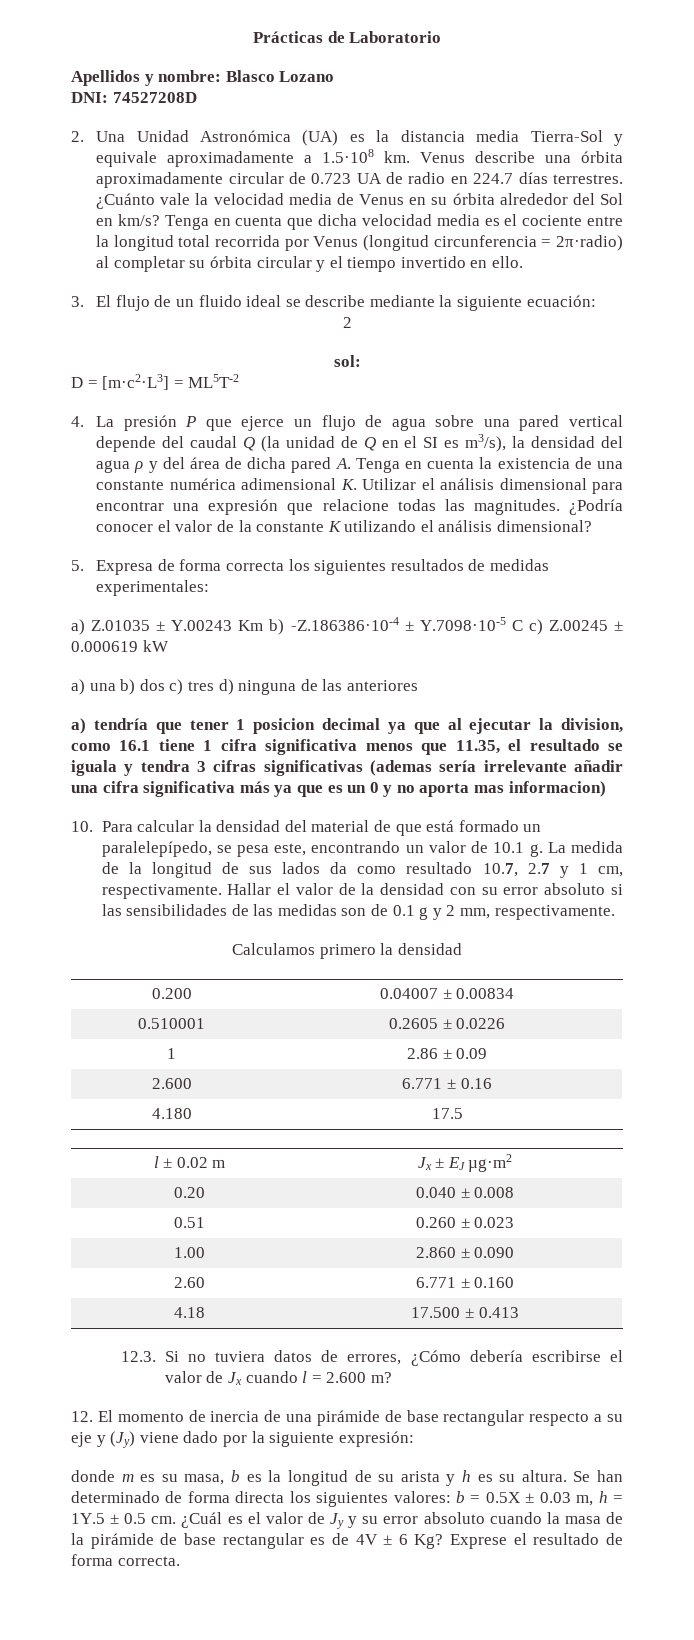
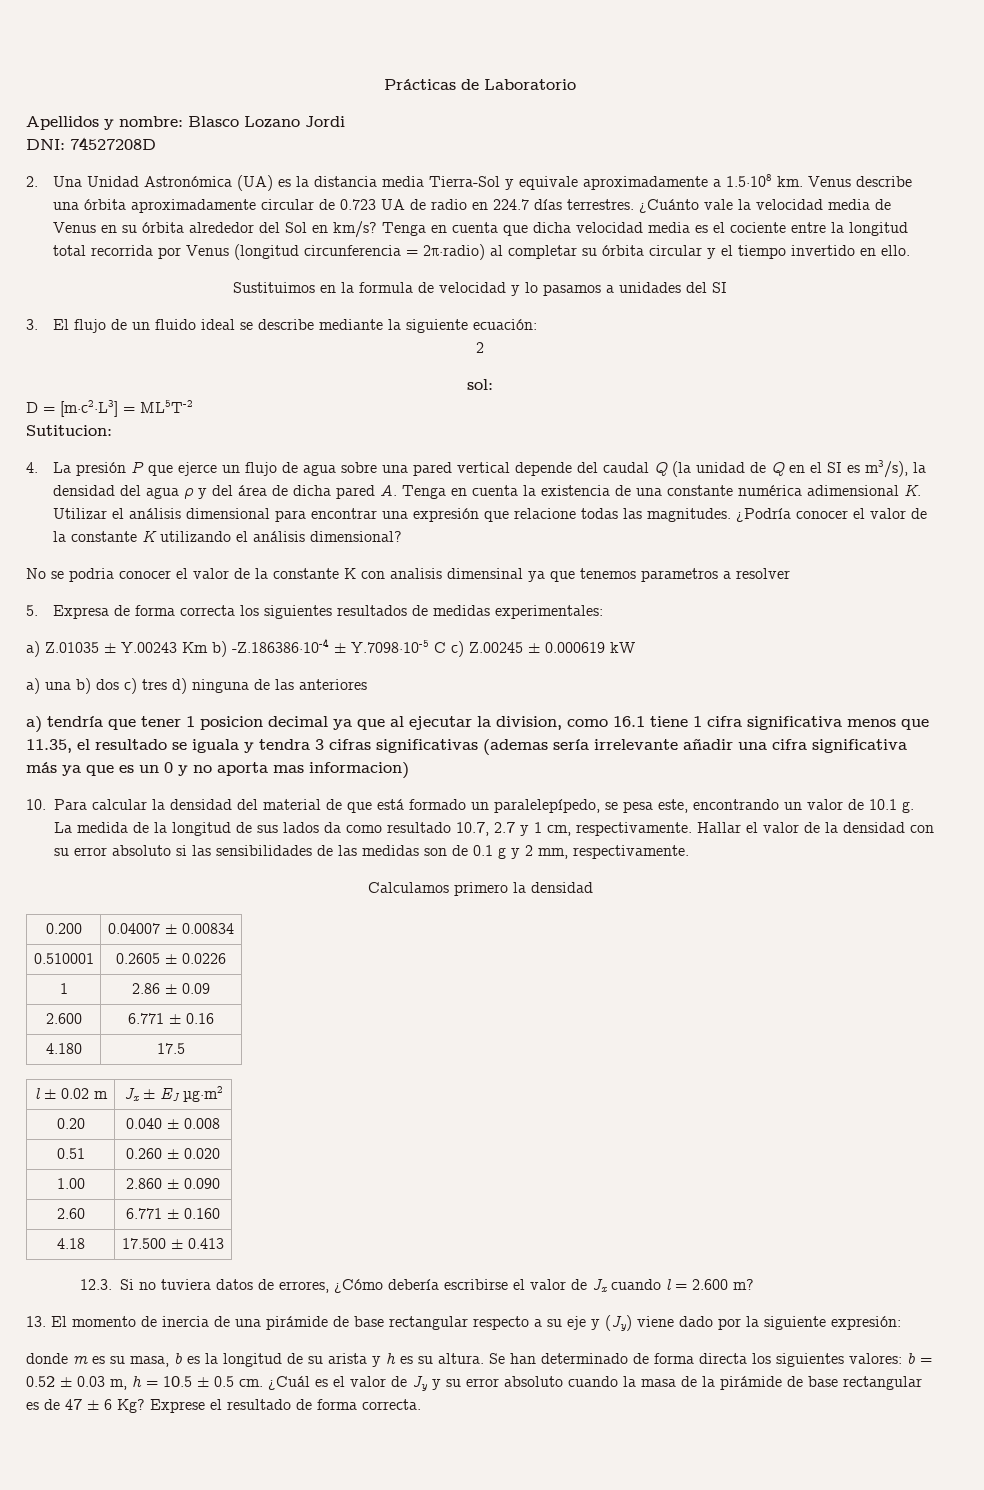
(335, 76) none -> [305,116,345,127] Jordi
(524, 262) none -> [233,282,727,296] // Sustituimos en la formula de velocidad y lo pasamos a unidades del SI
(240, 381) none -> [26,425,112,436] // Sutitucion:
(593, 526) none -> [26,568,790,582] // No se podria conocer el valor de la constante K con analisis dimensinal ya que tenemos parametros a resolver
[474,1217,515,1228] 0.023 -> [184,1148,221,1159] 0.020
[71,1411,93,1422] 12. -> [26,1316,46,1327] 13.
[485,1492,520,1503] 0.5X -> [26,1376,55,1387] 0.52
[71,1513,105,1524] 1Y.5 -> [163,1376,192,1387] 10.5
[355,1534,378,1545] 4V -> [65,1399,82,1410] 47

